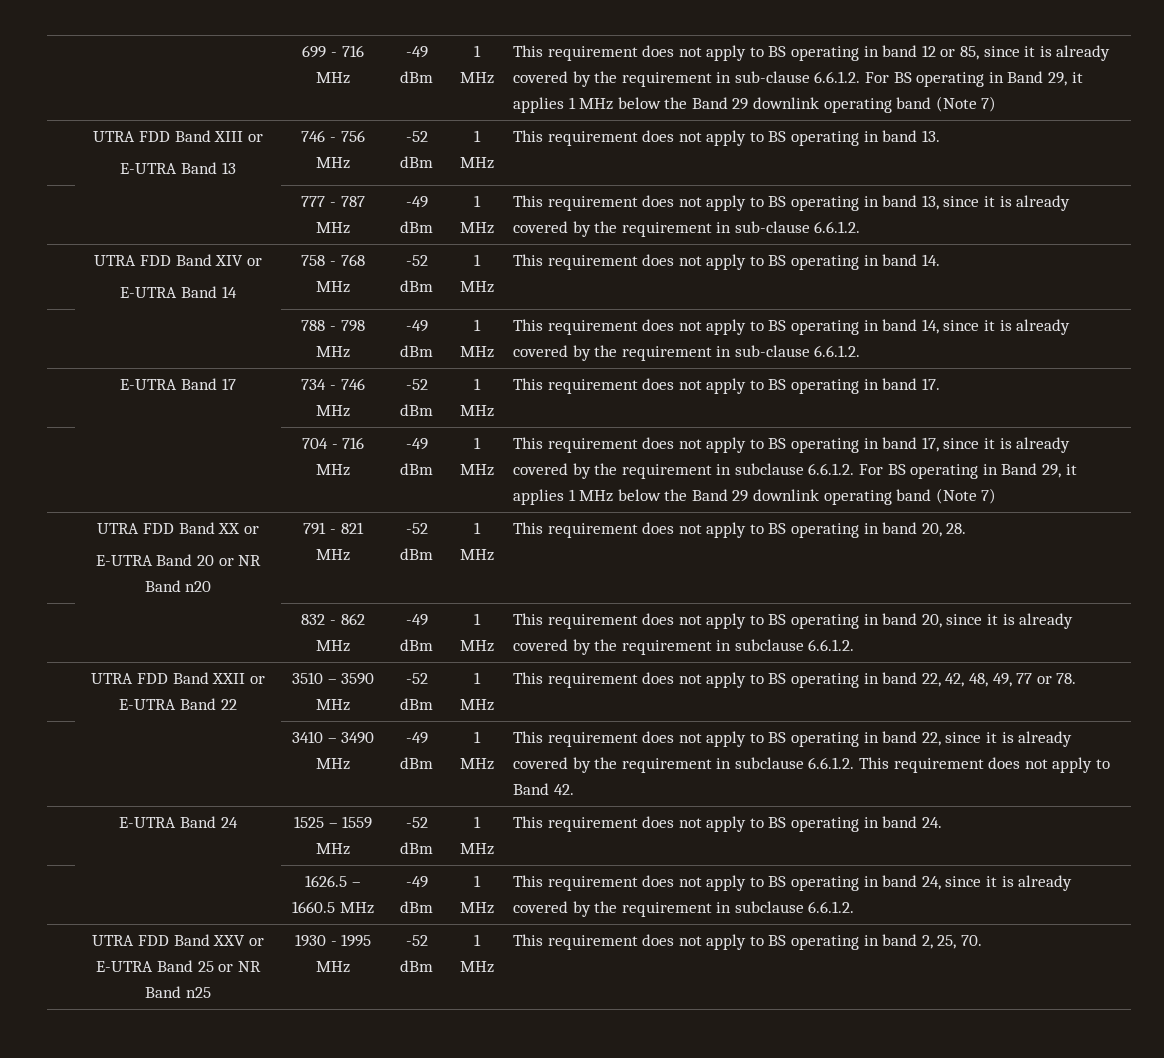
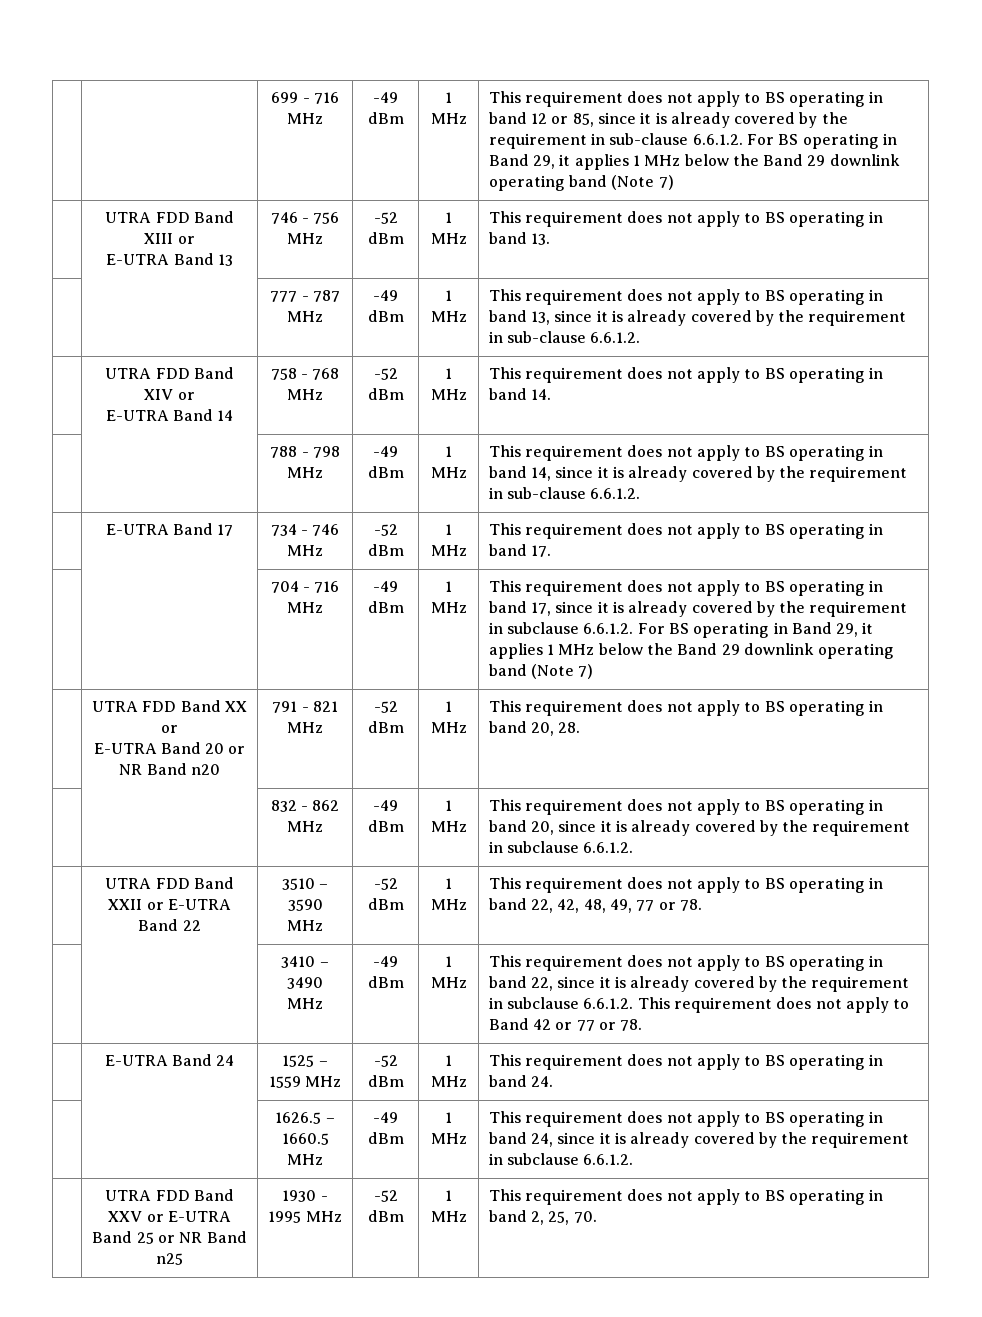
[553,784,574,795] 42. -> [532,1019,643,1031] 42 or 77 or 78.

